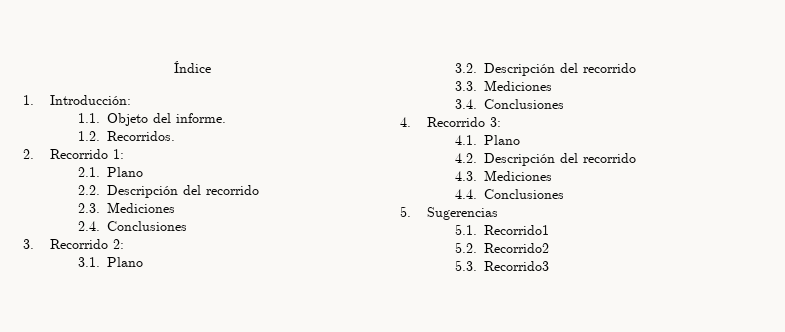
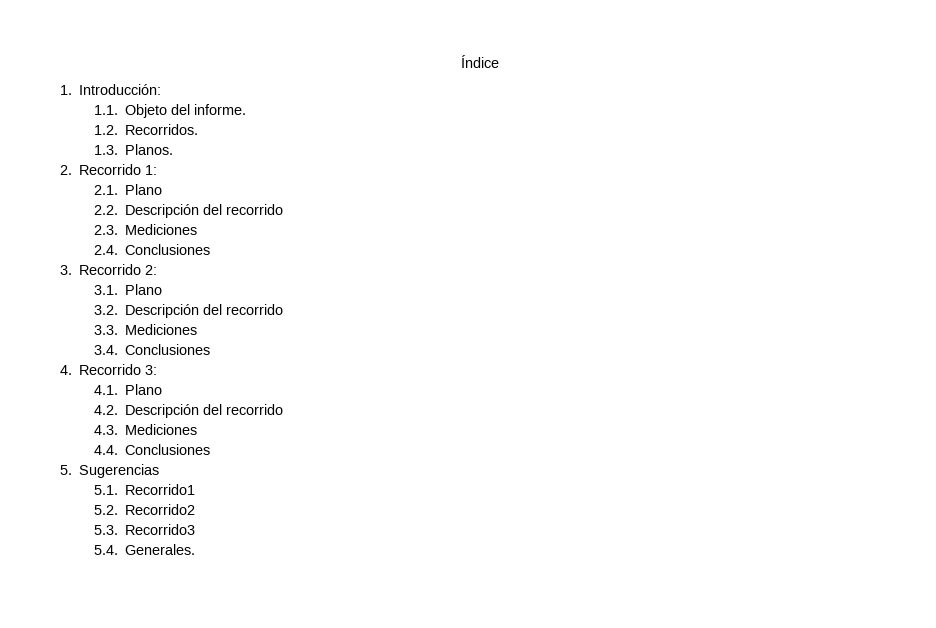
(175, 136) none -> [93,144,174,155] // 1.3. Planos.
(549, 266) none -> [93,544,196,555] // 5.4. Generales.

